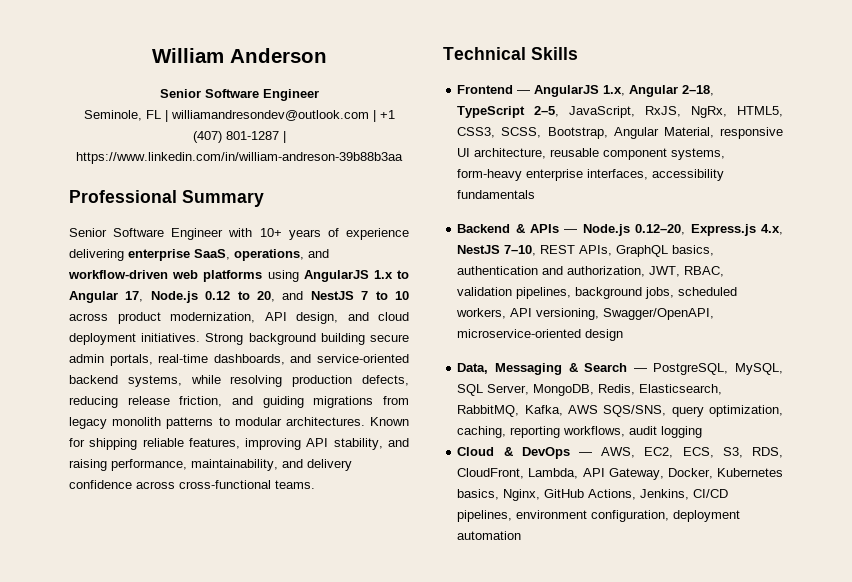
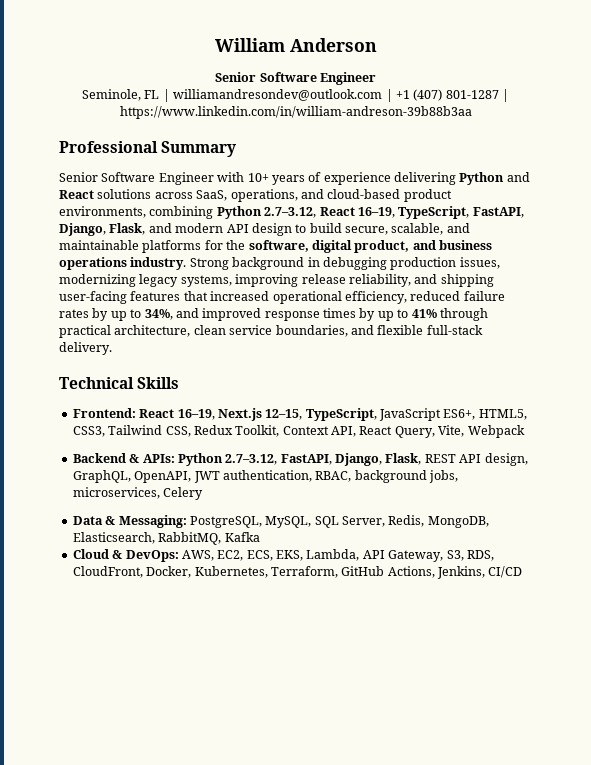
[128,249,329,261] [68,270,409,282] [69,291,409,303] [69,312,409,324] [69,333,409,345] [69,354,409,366] [69,375,410,387] [69,396,409,408] [69,417,409,429] [69,438,409,450] [69,459,352,471] [69,480,315,489] [443,47,578,60] [457,85,715,97] [457,106,783,118] [457,127,783,139] [457,148,726,160] [457,169,725,181] [457,190,536,199] [457,224,783,236] [457,245,715,257] [457,266,725,277] [457,287,738,299] [456,308,715,320] [457,329,624,341] [457,363,783,375] [457,384,723,396] [457,405,783,417] [457,426,703,438] enterprise SaaS, operations, and workflow-driven web platforms using AngularJS 1.x to Angular 17, Node.js 0.12 to 20, and NestJS 7 to 10 across product modernization, API design, and cloud deployment initiatives. Strong background building secure admin portals, real-time dashboards, and service-oriented backend systems, while resolving production defects, reducing release friction, and guiding migrations from legacy monolith patterns to modular architectures. Known for shipping reliable features, improving API stability, and raising performance, maintainability, and delivery confidence across cross-functional teams. // Technical Skills // Frontend — AngularJS 1.x, Angular 2–18, TypeScript 2–5, JavaScript, RxJS, NgRx, HTML5, CSS3, SCSS, Bootstrap, Angular Material, responsive UI architecture, reusable component systems, form-heavy enterprise interfaces, accessibility fundamentals // Backend & APIs — Node.js 0.12–20, Express.js 4.x, NestJS 7–10, REST APIs, GraphQL basics, authentication and authorization, JWT, RBAC, validation pipelines, background jobs, scheduled workers, API versioning, Swagger/OpenAPI, microservice-oriented design // Data, Messaging & Search — PostgreSQL, MySQL, SQL Server, MongoDB, Redis, Elasticsearch, RabbitMQ, Kafka, AWS SQS/SNS, query optimization, caching, reporting workflows, audit logging -> [459,172,530,185] [59,189,452,202] [59,206,524,219] [59,223,470,236] [59,240,492,253] [59,257,500,270] [59,274,494,287] [59,291,505,304] [59,308,488,321] [59,325,483,338] [59,342,112,355] [59,377,180,389] [72,408,527,421] [72,425,525,438] [72,453,528,466] [72,470,458,483] [72,487,204,500] [72,515,489,528] [72,532,260,545] Python and React solutions across SaaS, operations, and cloud-based product environments, combining Python 2.7–3.12, React 16–19, TypeScript, FastAPI, Django, Flask, and modern API design to build secure, scalable, and maintainable platforms for the software, digital product, and business operations industry. Strong background in debugging production issues, modernizing legacy systems, improving release reliability, and shipping user-facing features that increased operational efficiency, reduced failure rates by up to 34%, and improved response times by up to 41% through practical architecture, clean service boundaries, and flexible full-stack delivery. // Technical Skills // Frontend: React 16–19, Next.js 12–15, TypeScript, JavaScript ES6+, HTML5, CSS3, Tailwind CSS, Redux Toolkit, Context API, React Query, Vite, Webpack // Backend & APIs: Python 2.7–3.12, FastAPI, Django, Flask, REST API design, GraphQL, OpenAPI, JWT authentication, RBAC, background jobs, microservices, Celery // Data & Messaging: PostgreSQL, MySQL, SQL Server, Redis, MongoDB, Elasticsearch, RabbitMQ, Kafka
[521,447,592,459] DevOps — -> [125,550,179,562] DevOps:
[722,447,783,458] [457,468,783,480] [457,489,729,501] [457,510,741,522] [457,531,522,540] S3, RDS, CloudFront, Lambda, API Gateway, Docker, Kubernetes basics, Nginx, GitHub Actions, Jenkins, CI/CD pipelines, environment configuration, deployment automation -> [276,549,494,562] [72,566,523,579] EKS, Lambda, API Gateway, S3, RDS, CloudFront, Docker, Kubernetes, Terraform, GitHub Actions, Jenkins, CI/CD

